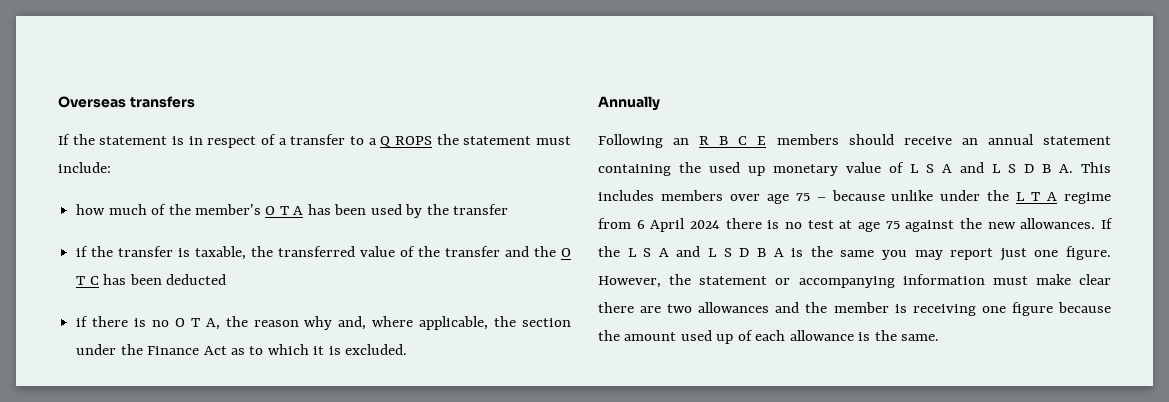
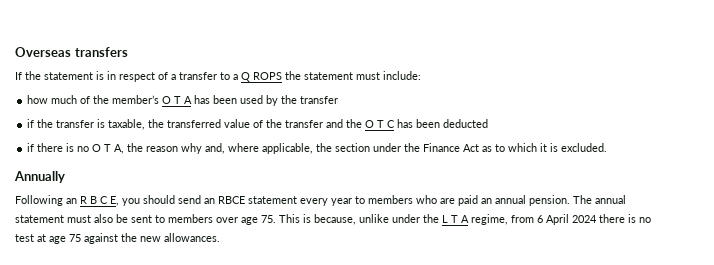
[757,134,1111,145] [598,162,1111,176] [598,190,885,204] E members should receive an annual statement containing the used up monetary value of L S A and L S D B A. This includes members over age 75 – because -> [110,195,626,206] [15,214,356,225] E, you should send an RBCE statement every year to members who are paid an annual pension. The annual statement must also be sent to members over age 75. This is because,
[1064,192,1111,204] regime -> [471,214,508,225] regime,
[1101,218,1113,229] [598,246,1111,261] [598,274,1111,288] [598,302,1111,316] [598,330,940,344] If the L S A and L S D B A is the same you may report just one figure. However, the statement or accompanying information must make clear there are two allowances and the member is receiving one figure because the amount used up of each allowance is the same. -> (220, 237) none

